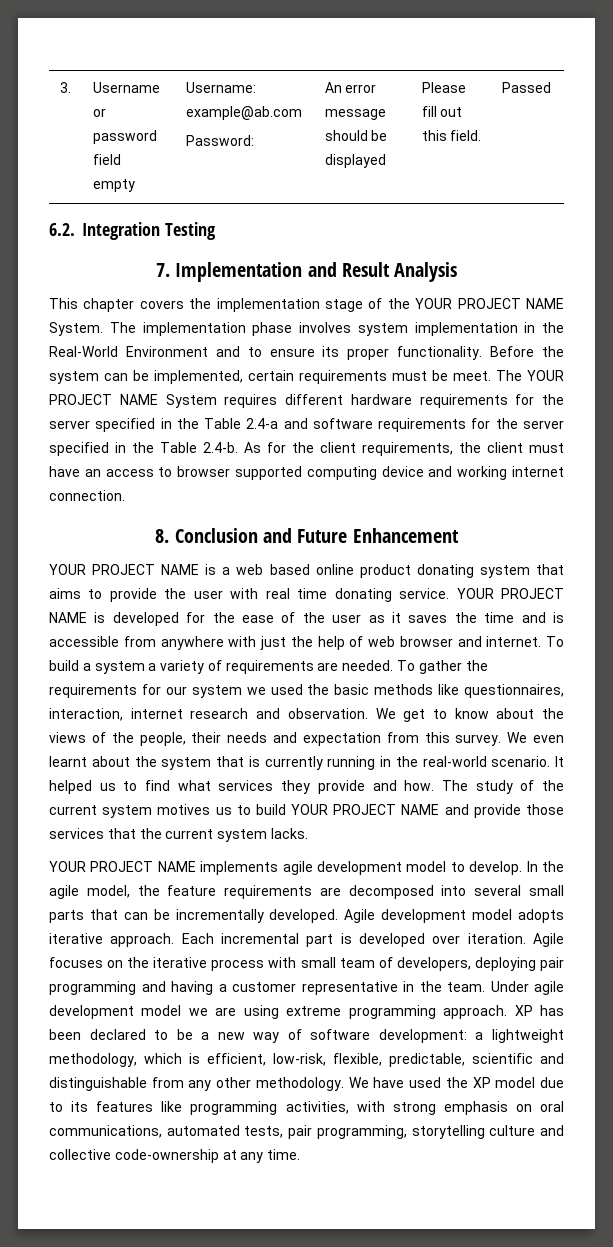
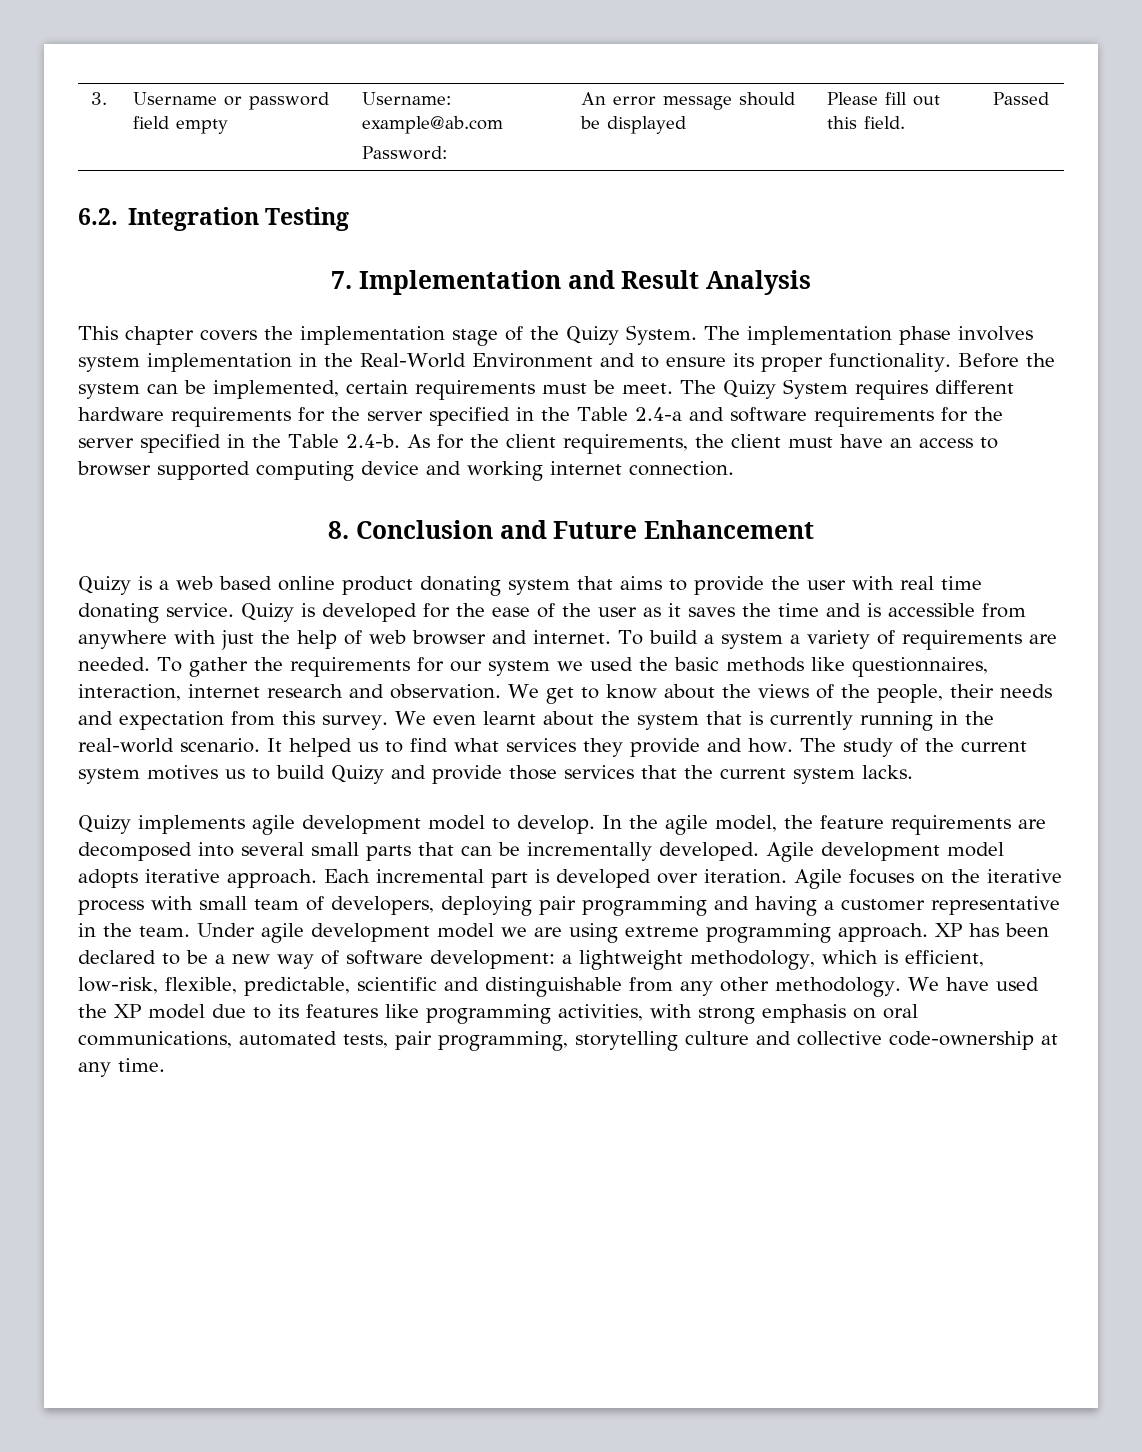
[415,298,564,309] YOUR PROJECT NAME -> [566,326,619,345] Quizy
[527,370,564,381] [49,394,158,405] YOUR PROJECT NAME -> [723,380,776,399] Quizy
[49,564,200,575] YOUR PROJECT NAME -> [78,576,131,595] Quizy
[456,588,564,599] [49,612,87,623] YOUR PROJECT NAME -> [241,603,294,622] Quizy
[291,804,440,815] YOUR PROJECT NAME -> [331,765,384,784] Quizy
[49,861,196,872] YOUR PROJECT NAME -> [78,815,131,834] Quizy

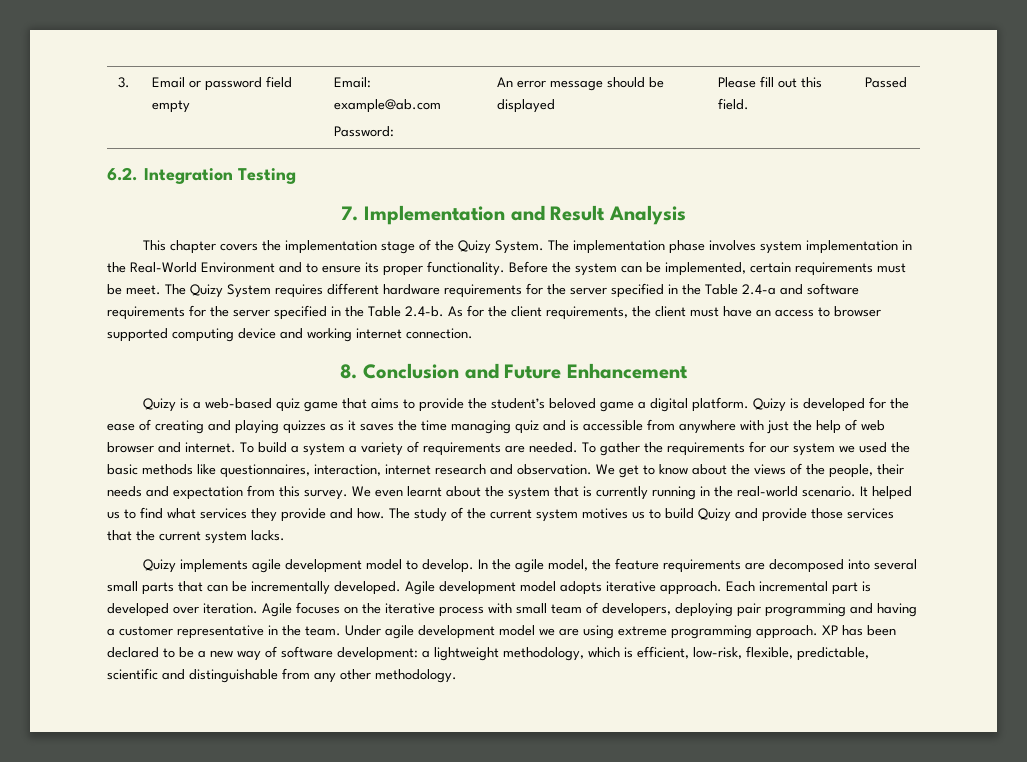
[132,92,217,105] Username -> [151,77,185,88] Email
[361,92,451,105] Username: -> [333,77,371,88] Email:
[176,576,570,596] web based online product donating system -> [204,398,338,412] web-based quiz game
[807,576,982,590] [78,603,234,623] user with real time donating service. -> [490,397,749,412] student’s beloved game a digital platform.
[562,603,637,617] the user -> [155,420,326,434] creating and playing quizzes
(819, 610) none -> [451,420,539,434] managing quiz
[907,977,1039,991] [78,1004,918,1024] [78,1031,1058,1051] [78,1058,165,1077] We have used the XP model due to its features like programming activities, with strong emphasis on oral communications, automated tests, pair programming, storytelling culture and collective code-ownership at any time. -> (457, 676) none

